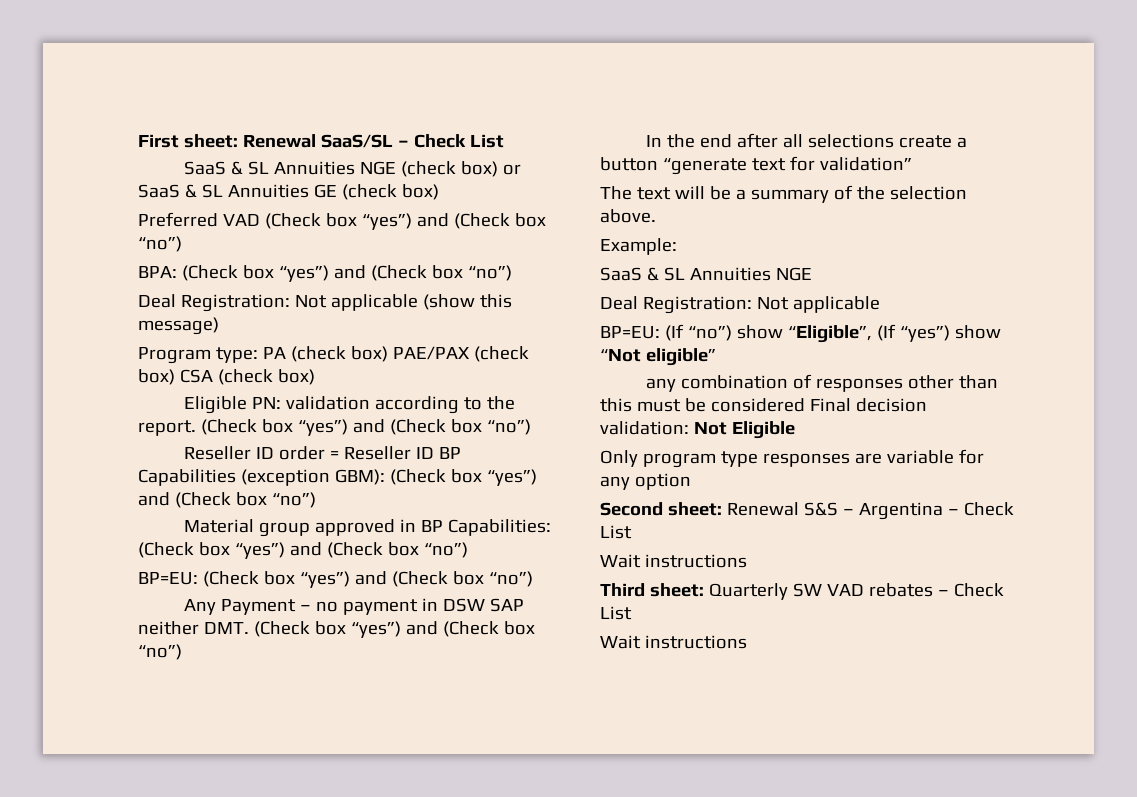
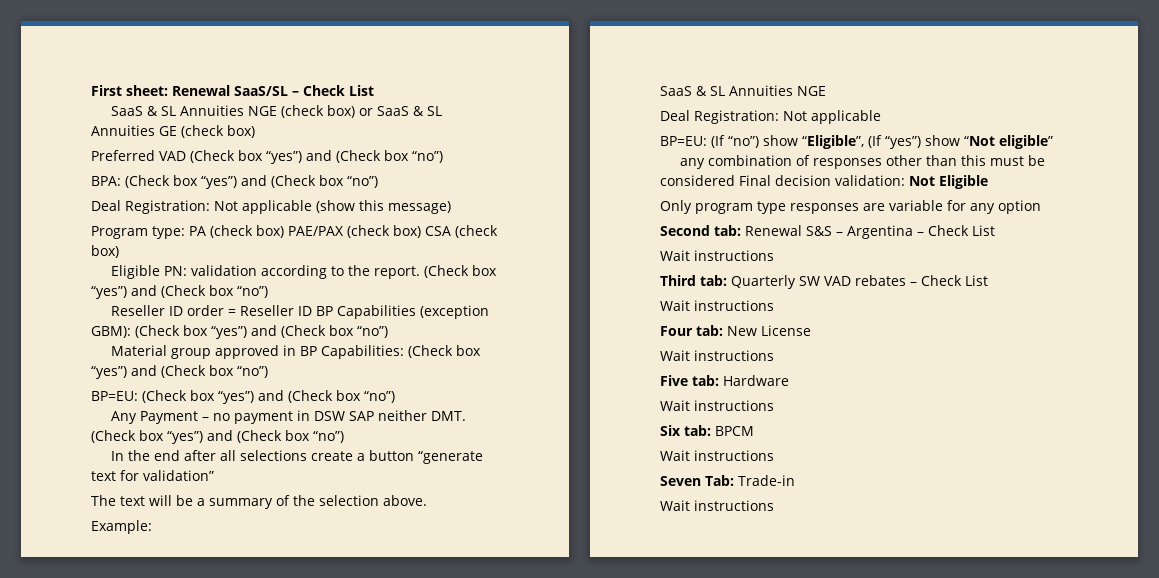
[667,502,722,516] sheet: -> [714,225,741,236] tab:
[649,583,704,597] sheet: -> [700,275,727,286] tab:
(747, 642) none -> [660,325,811,336] [660,350,774,361] [660,375,789,386] [660,400,774,411] [660,425,754,436] [660,450,774,461] [660,475,795,486] [660,500,774,511] // Four tab: New License // Wait instructions // Five tab: Hardware // Wait instructions // Six tab: BPCM // Wait instructions // Seven Tab: Trade-in // Wait instructions

